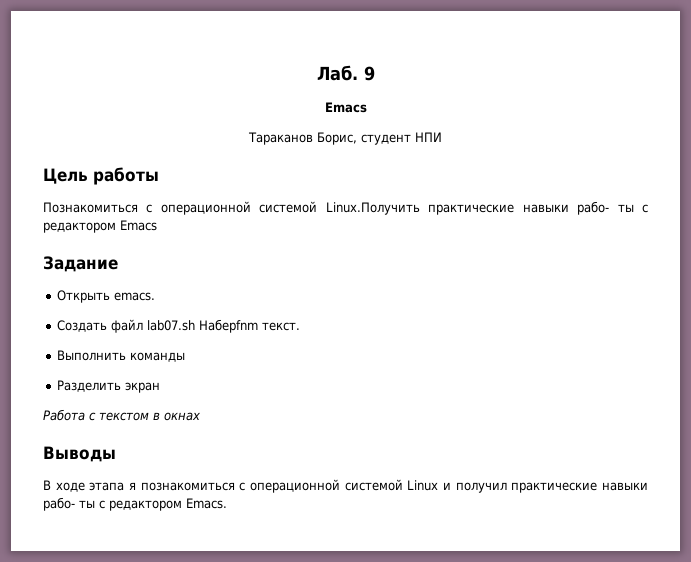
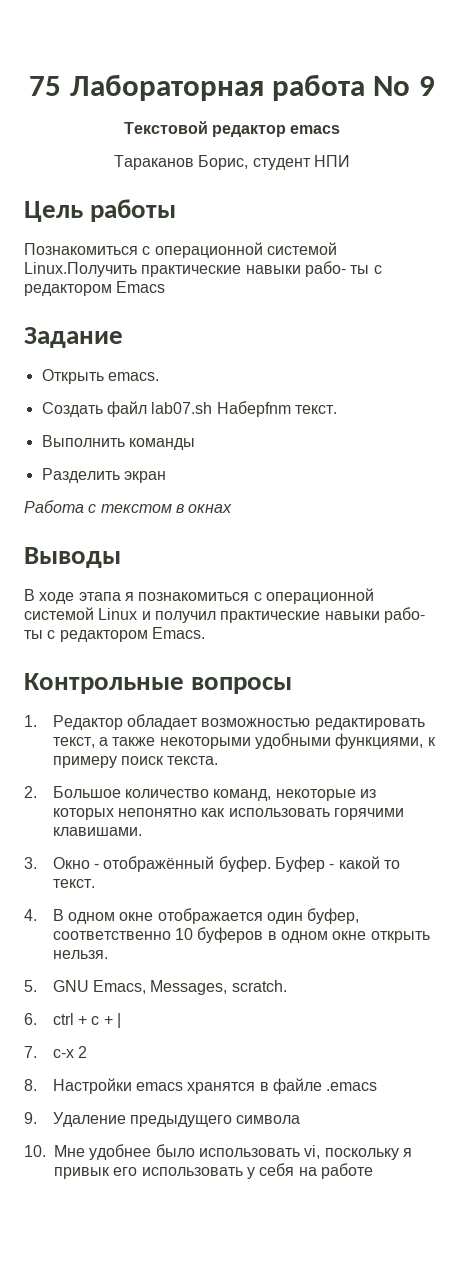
[316,65,375,81] [324,102,367,113] Лаб. 9 // Emacs -> [29,74,435,101] [123,121,341,137] 75 Лабораторная работа No 9 // Текстовой редактор emacs
(227, 503) none -> [24,673,293,694] [24,714,425,730] [52,733,436,749] [52,756,219,768] [24,786,377,801] [52,808,405,820] [52,827,142,836] [24,856,400,872] [52,879,95,888] [24,908,360,924] [52,927,430,943] [52,950,108,959] [24,980,287,995] [24,1013,122,1028] [24,1046,88,1058] [24,1078,378,1094] [24,1112,301,1127] [24,1144,412,1160] [54,1163,373,1179] // Контрольные вопросы // 1. Редактор обладает возможностью редактировать текст, а также некоторыми удобными функциями, к примеру поиск текста. // 2. Большое количество команд, некоторые из которых непонятно как использовать горячими клавишами. // 3. Окно - отображённый буфер. Буфер - какой то текст. // 4. В одном окне отображается один буфер, соответственно 10 буферов в одном окне открыть нельзя. // 5. GNU Emacs, Messages, scratch. // 6. ctrl + c + | // 7. c-x 2 // 8. Настройки emacs хранятся в файле .emacs // 9. Удаление предыдущего символа // 10. Мне удобнее было использовать vi, поскольку я привык его использовать у себя на работе

